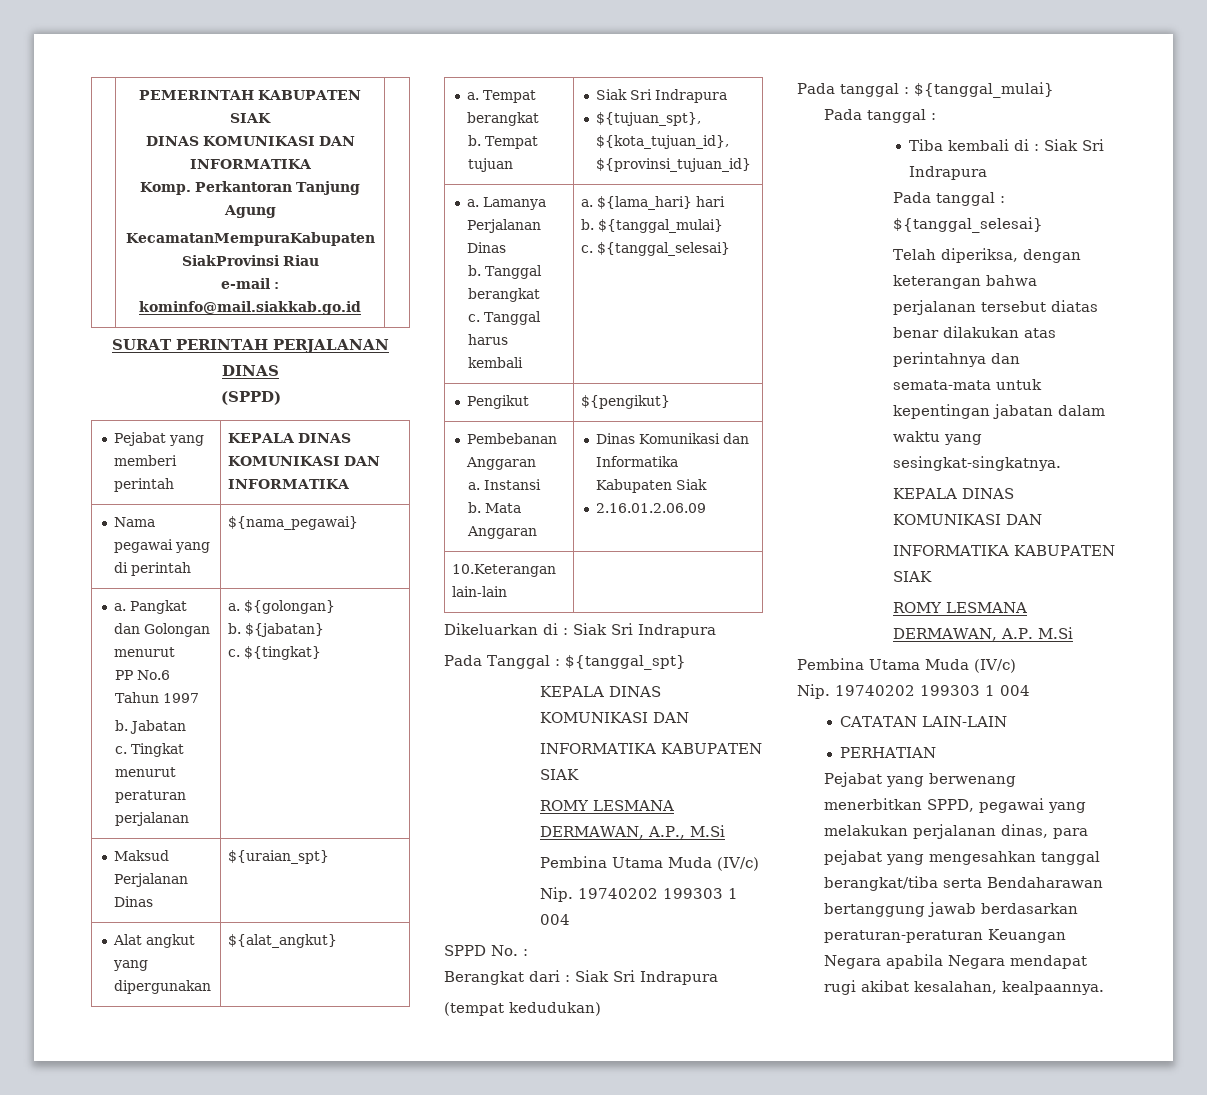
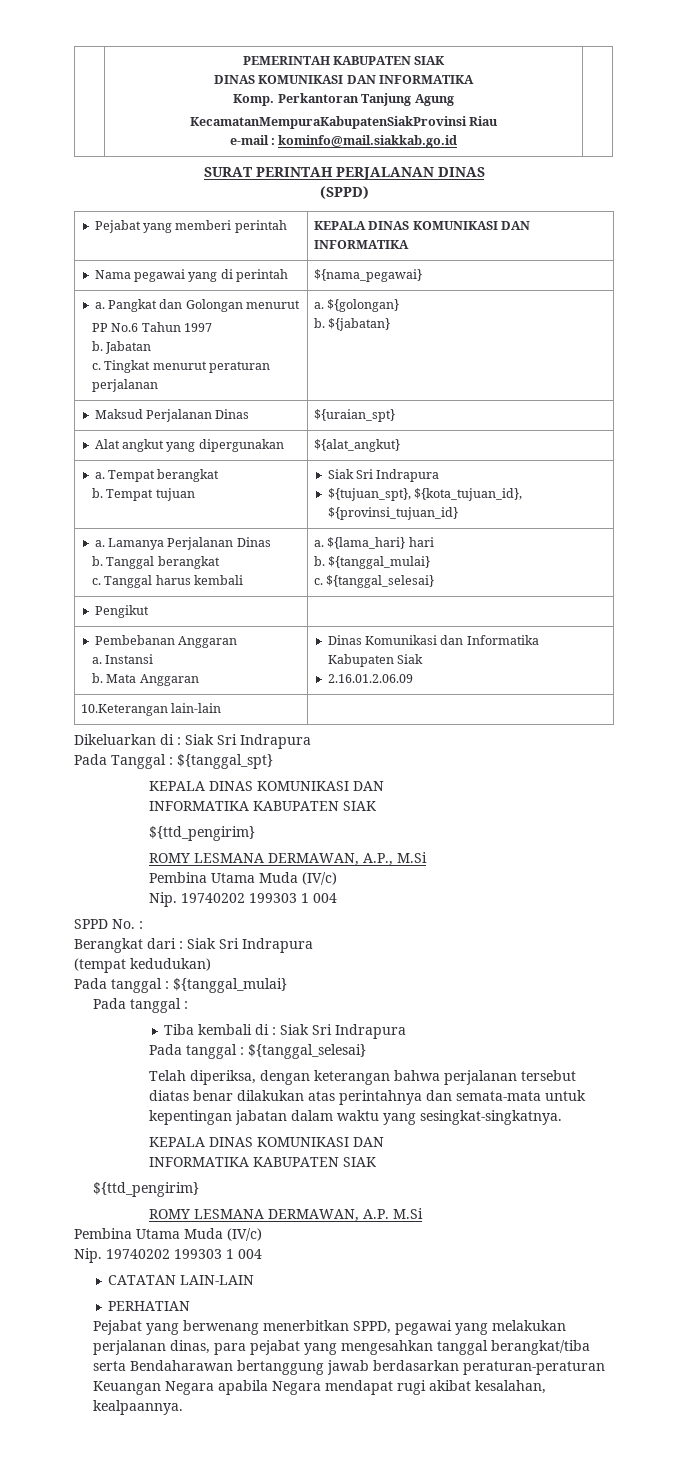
[228,646,322,660] // c. ${tingkat} -> (391, 324) none
[581,395,671,409] ${pengikut} -> (149, 611) none
(579, 774) none -> [149,826,256,841] // ${ttd_pengirim}
(932, 576) none -> [92,1182,199,1197] // ${ttd_pengirim}

